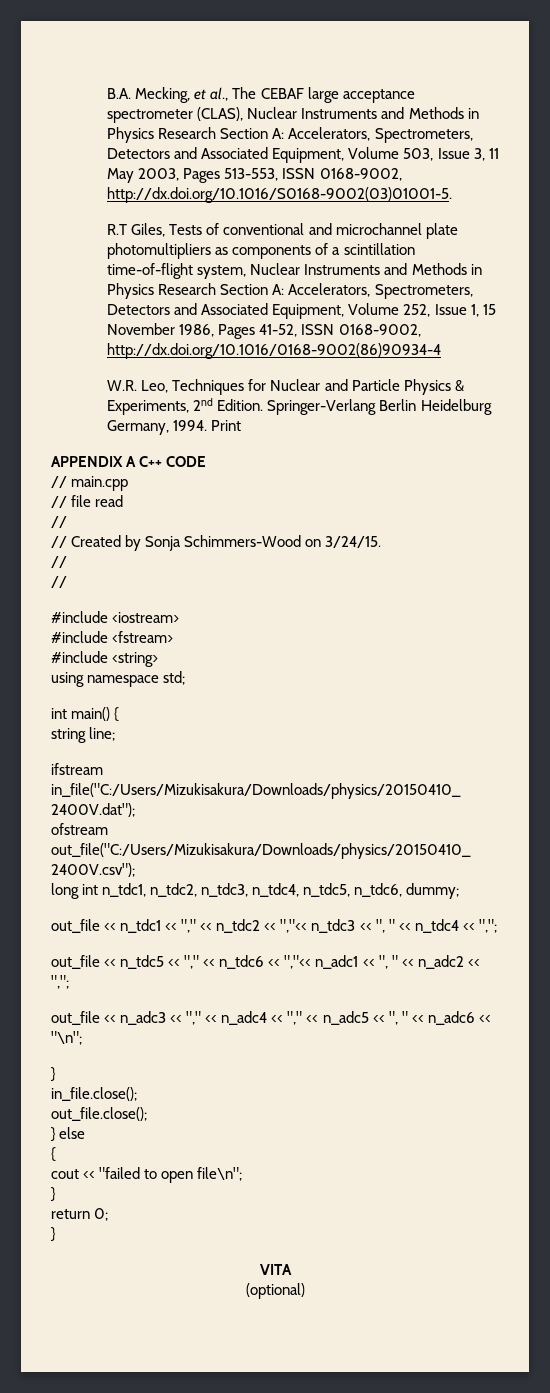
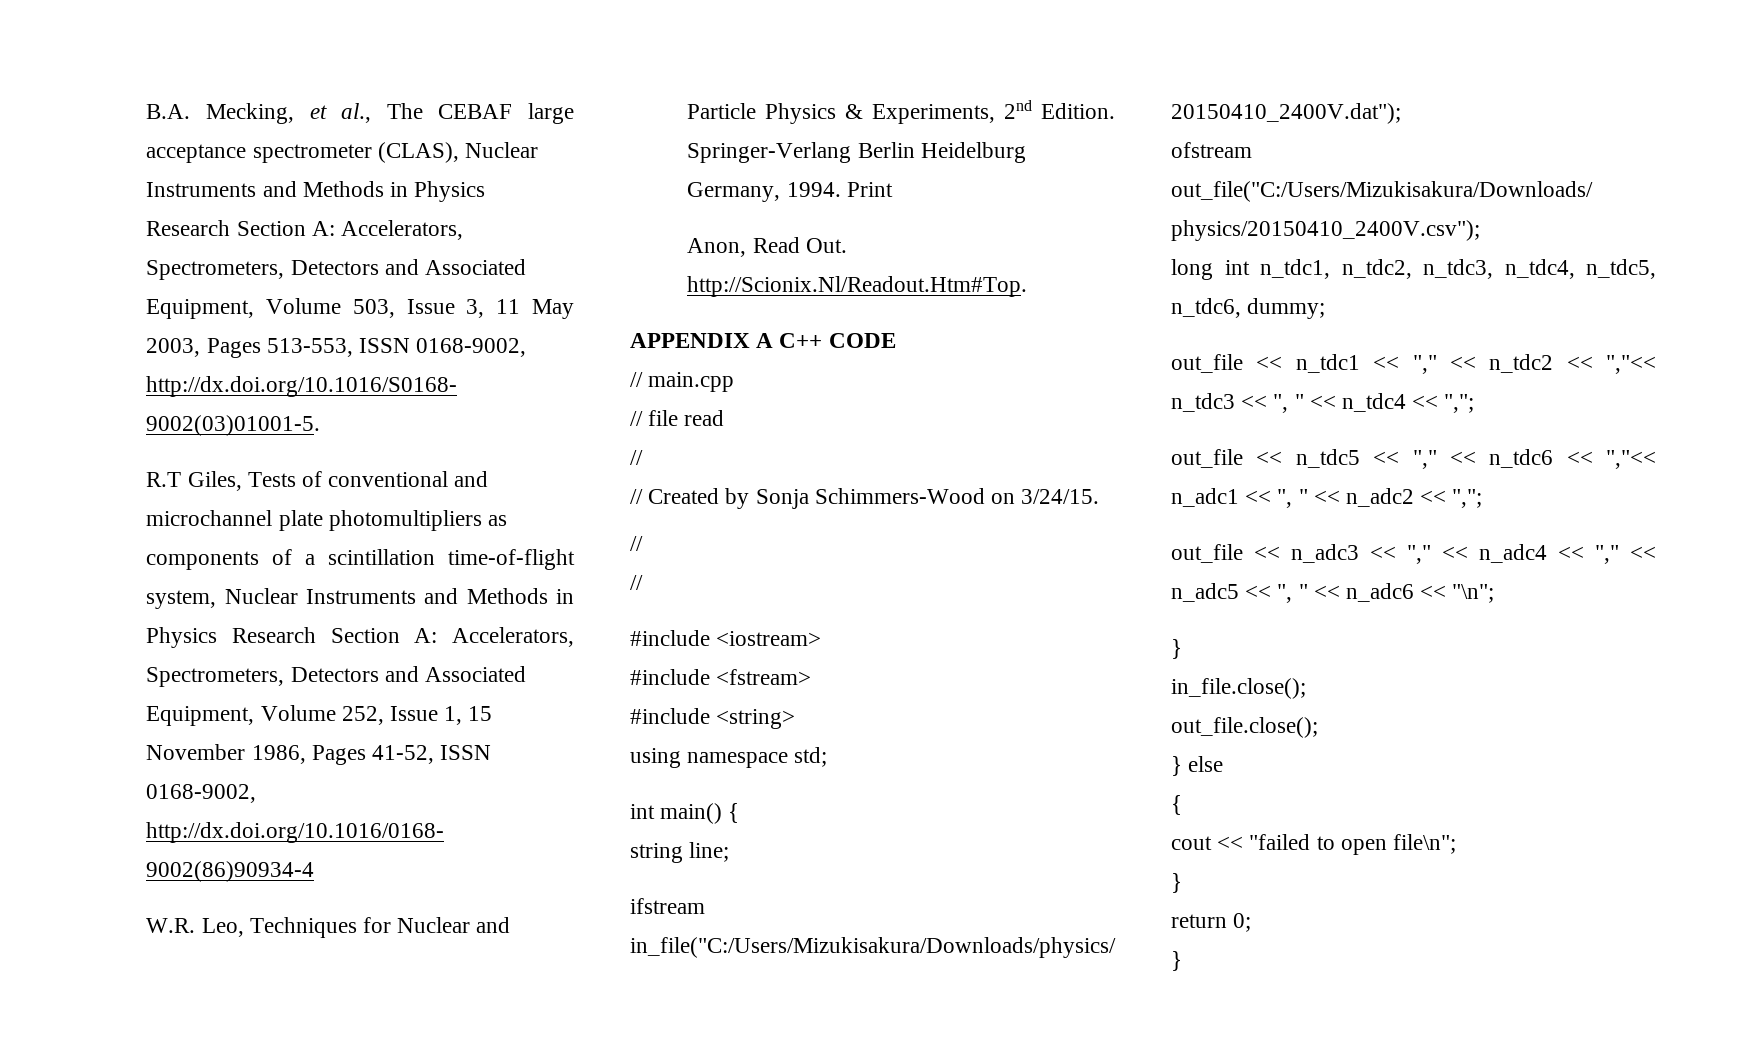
(242, 425) none -> [687,237,847,257] [687,276,1028,297] // Anon, Read Out. http://Scionix.Nl/Readout.Htm#Top.
[259,1264,292,1275] [245,1283,305,1299] // VITA // (optional) -> (1182, 961) none

